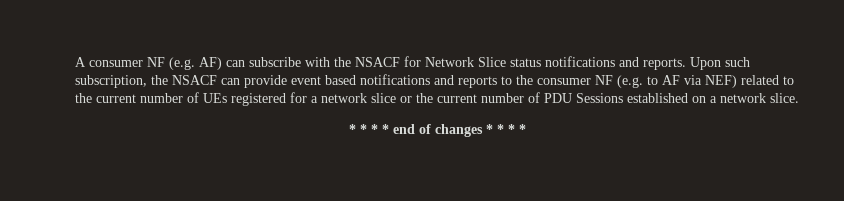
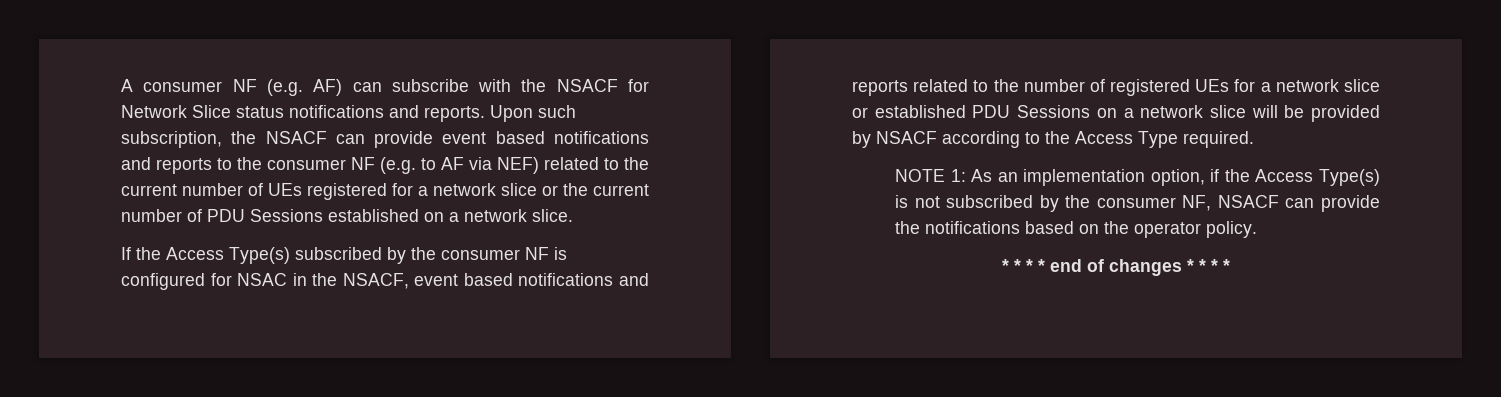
(799, 98) none -> [121,247,567,264] [121,273,649,290] [852,79,1380,96] [852,105,1380,122] [852,131,1254,148] [895,169,1380,186] [895,195,1380,212] [895,221,1258,238] // If the Access Type(s) subscribed by the consumer NF is configured for NSAC in the NSACF, event based notifications and reports related to the number of registered UEs for a network slice or established PDU Sessions on a network slice will be provided by NSACF according to the Access Type required. // NOTE 1: As an implementation option, if the Access Type(s) is not subscribed by the consumer NF, NSACF can provide the notifications based on the operator policy.

